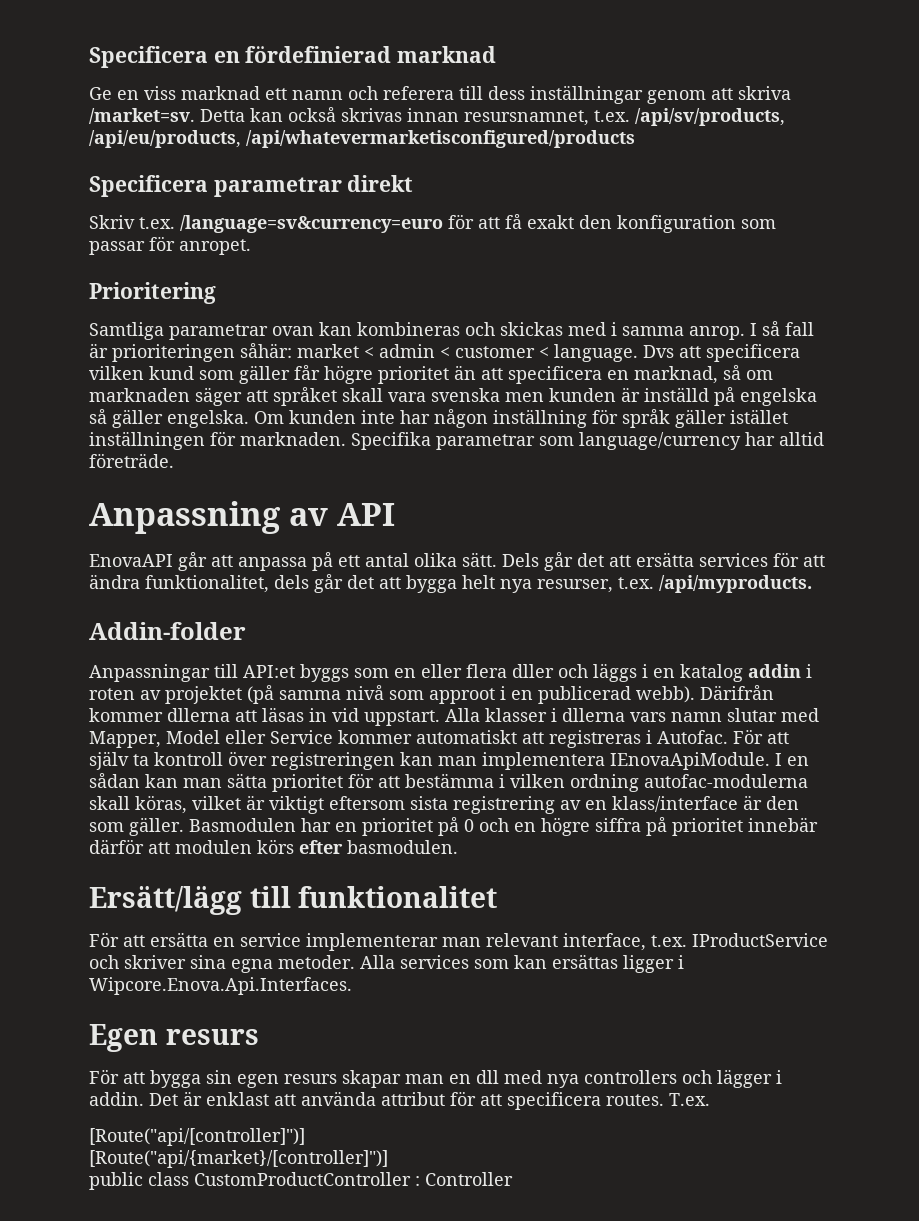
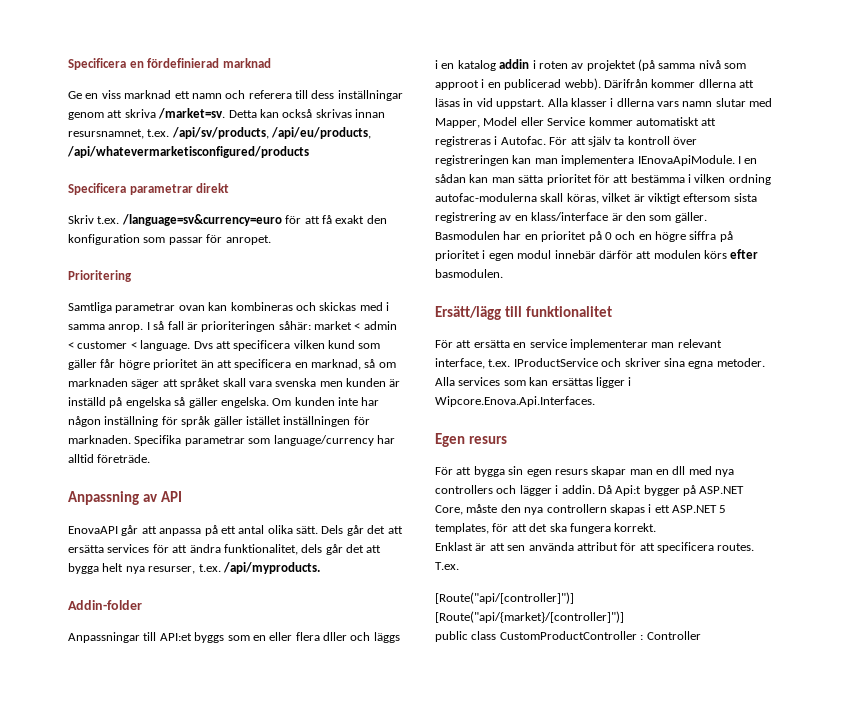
(743, 827) none -> [482,250,552,261] i egen modul
[149,1091,296,1106] Det är enklast att -> [597,485,745,496] [435,504,727,515] [435,523,657,534] [435,542,526,551] Då Api:t bygger på ASP.NET Core, måste den nya controllern skapas i ett ASP.NET 5 templates, för att det ska fungera korrekt. // Enklast är att sen

